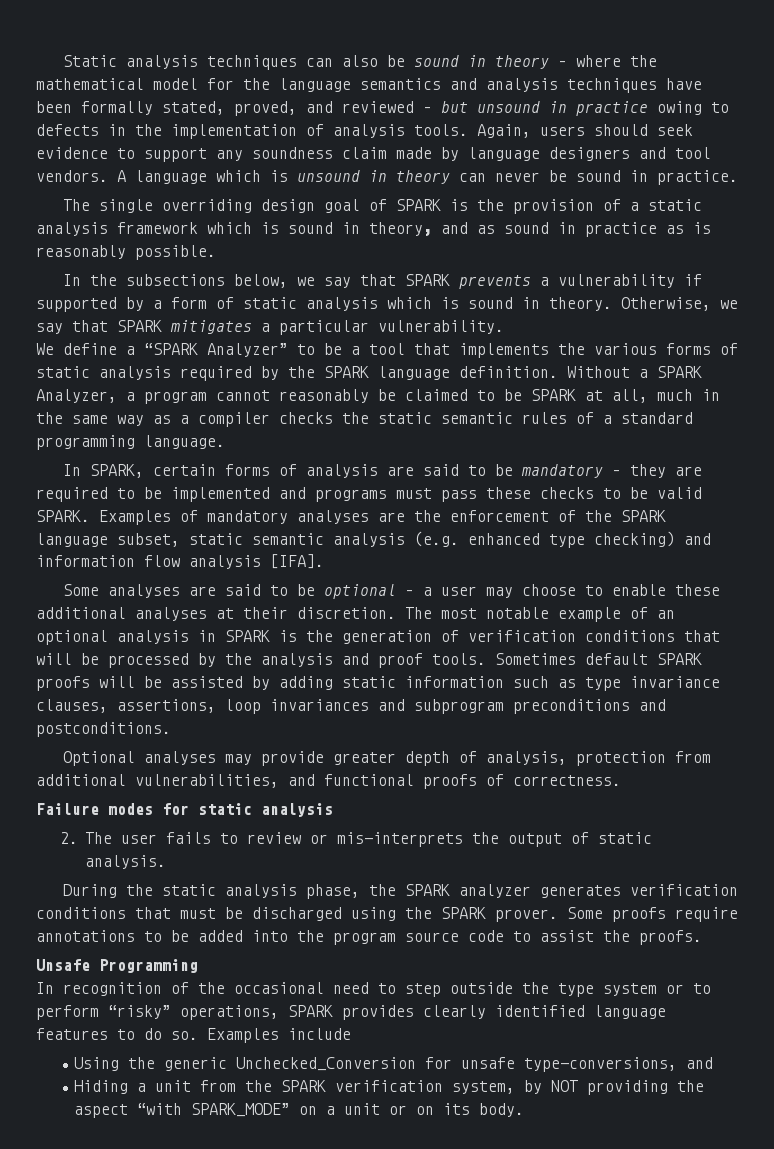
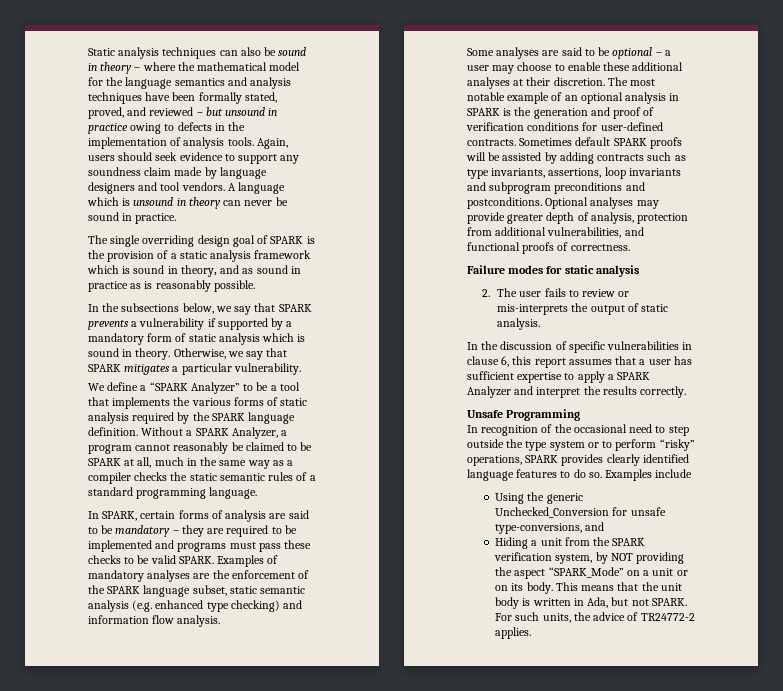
(162, 304) none -> [88,333,144,345] mandatory
[189,554,324,569] analysis [IFA]. -> [177,615,221,627] analysis.
(432, 637) none -> [590,107,642,119] and proof
[684,630,720,642] [36,653,486,668] that will be processed by the analysis and proof tools. -> [582,122,663,131] [467,139,516,146] for user-defined contracts.
[342,676,504,688] static information -> [597,154,645,161] contracts
[630,676,720,688] [36,699,108,713] invariance clauses, -> [491,168,546,178] invariants,
[270,699,369,711] invariances -> [628,168,681,176] invariants
(171, 729) // -> (542, 203) none
[62,884,738,899] [36,907,738,922] [36,930,702,945] During the static analysis phase, the SPARK analyzer generates verification conditions that must be discharged using the SPARK prover. Some proofs require annotations to be added into the program source code to assist the proofs. -> [467,341,693,353] [467,356,692,368] [467,371,651,383] [467,386,687,398] In the discussion of specific vulnerabilities in clause 6, this report assumes that a user has sufficient expertise to apply a SPARK Analyzer and interpret the results correctly.
[137,1103,291,1117] “with SPARK_MODE” -> [548,567,624,578] “SPARK_Mode”
(525, 1110) none -> [555,582,682,591] [495,597,687,609] [495,612,695,623] [495,627,532,639] This means that the unit body is written in Ada, but not SPARK. For such units, the advice of TR24772-2 applies.

